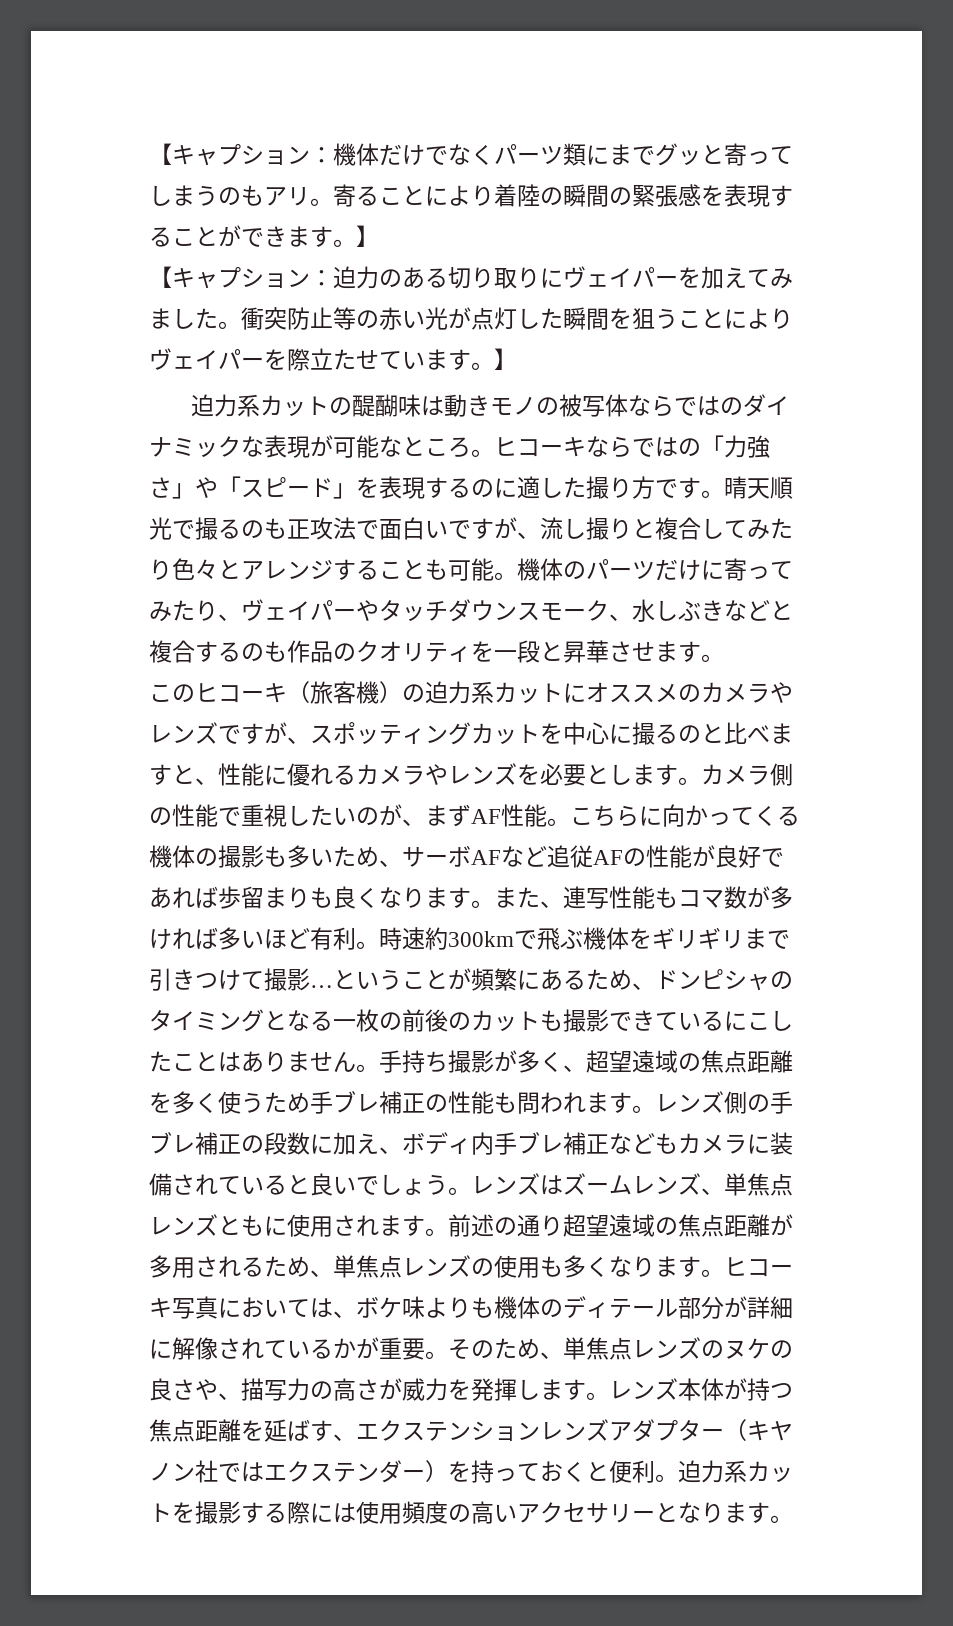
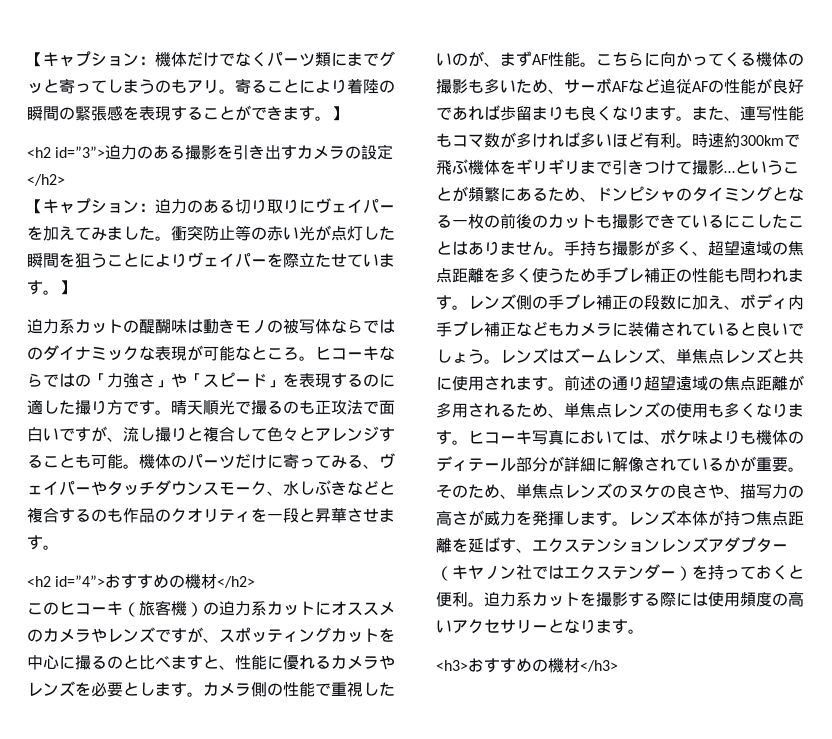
(379, 236) none -> [27,144,394,160] [27,174,65,186] // <h2 id=”3”>迫力のある撮影を引き出すカメラの設定</h2>
[747,518,793,540] [149,559,172,580] みたり -> (267, 434) none
[172,600,218,621] たり -> [347,455,363,468] る
(724, 658) none -> [27,573,256,589] // <h2 id=”4”>おすすめの機材</h2>
[241,1215,264,1236] も -> [788,349,804,364] 共
(793, 1519) none -> [436,657,618,673] // <h3>おすすめの機材</h3>

